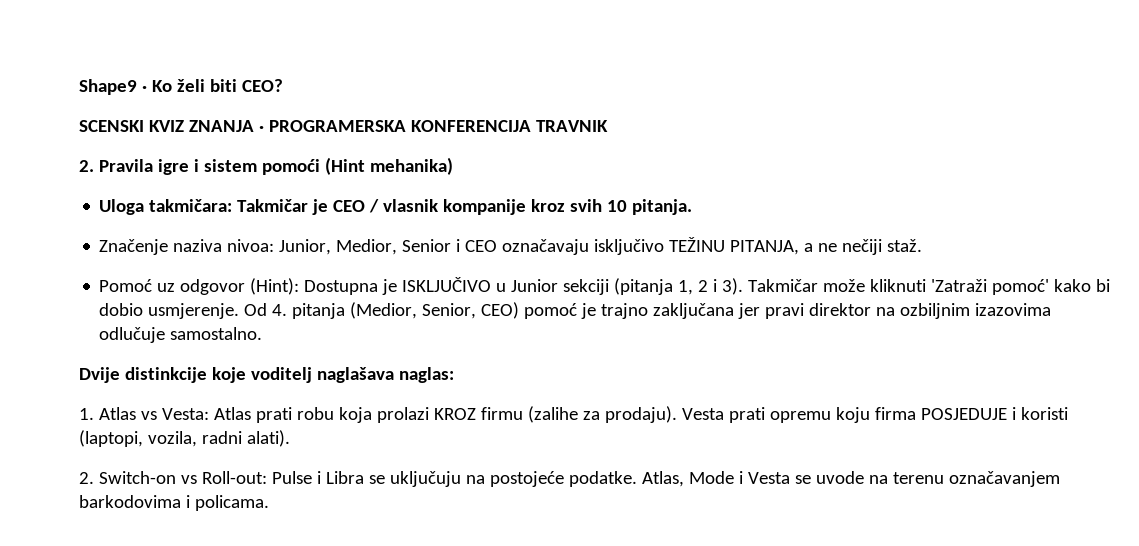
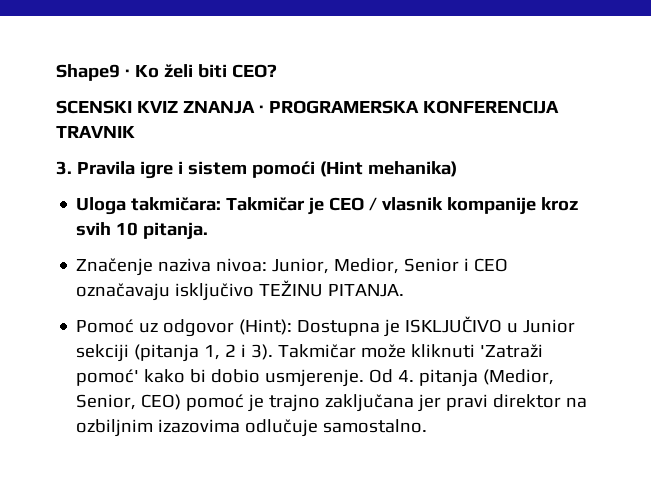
[79,160,94,172] 2. -> [56,161,72,175] 3.
[730,239,923,255] PITANJA, a ne nečiji staž. -> [328,284,405,297] PITANJA.
[79,367,454,383] [79,406,1068,423] [79,430,290,447] [79,471,1060,487] [79,495,269,511] // Dvije distinkcije koje voditelj naglašava naglas: // 1. Atlas vs Vesta: Atlas prati robu koja prolazi KROZ firmu (zalihe za prodaju). Vesta prati opremu koju firma POSJEDUJE i koristi (laptopi, vozila, radni alati). // 2. Switch-on vs Roll-out: Pulse i Libra se uključuju na postojeće podatke. Atlas, Mode i Vesta se uvode na terenu označavanjem barkodovima i policama. -> (428, 426) none

